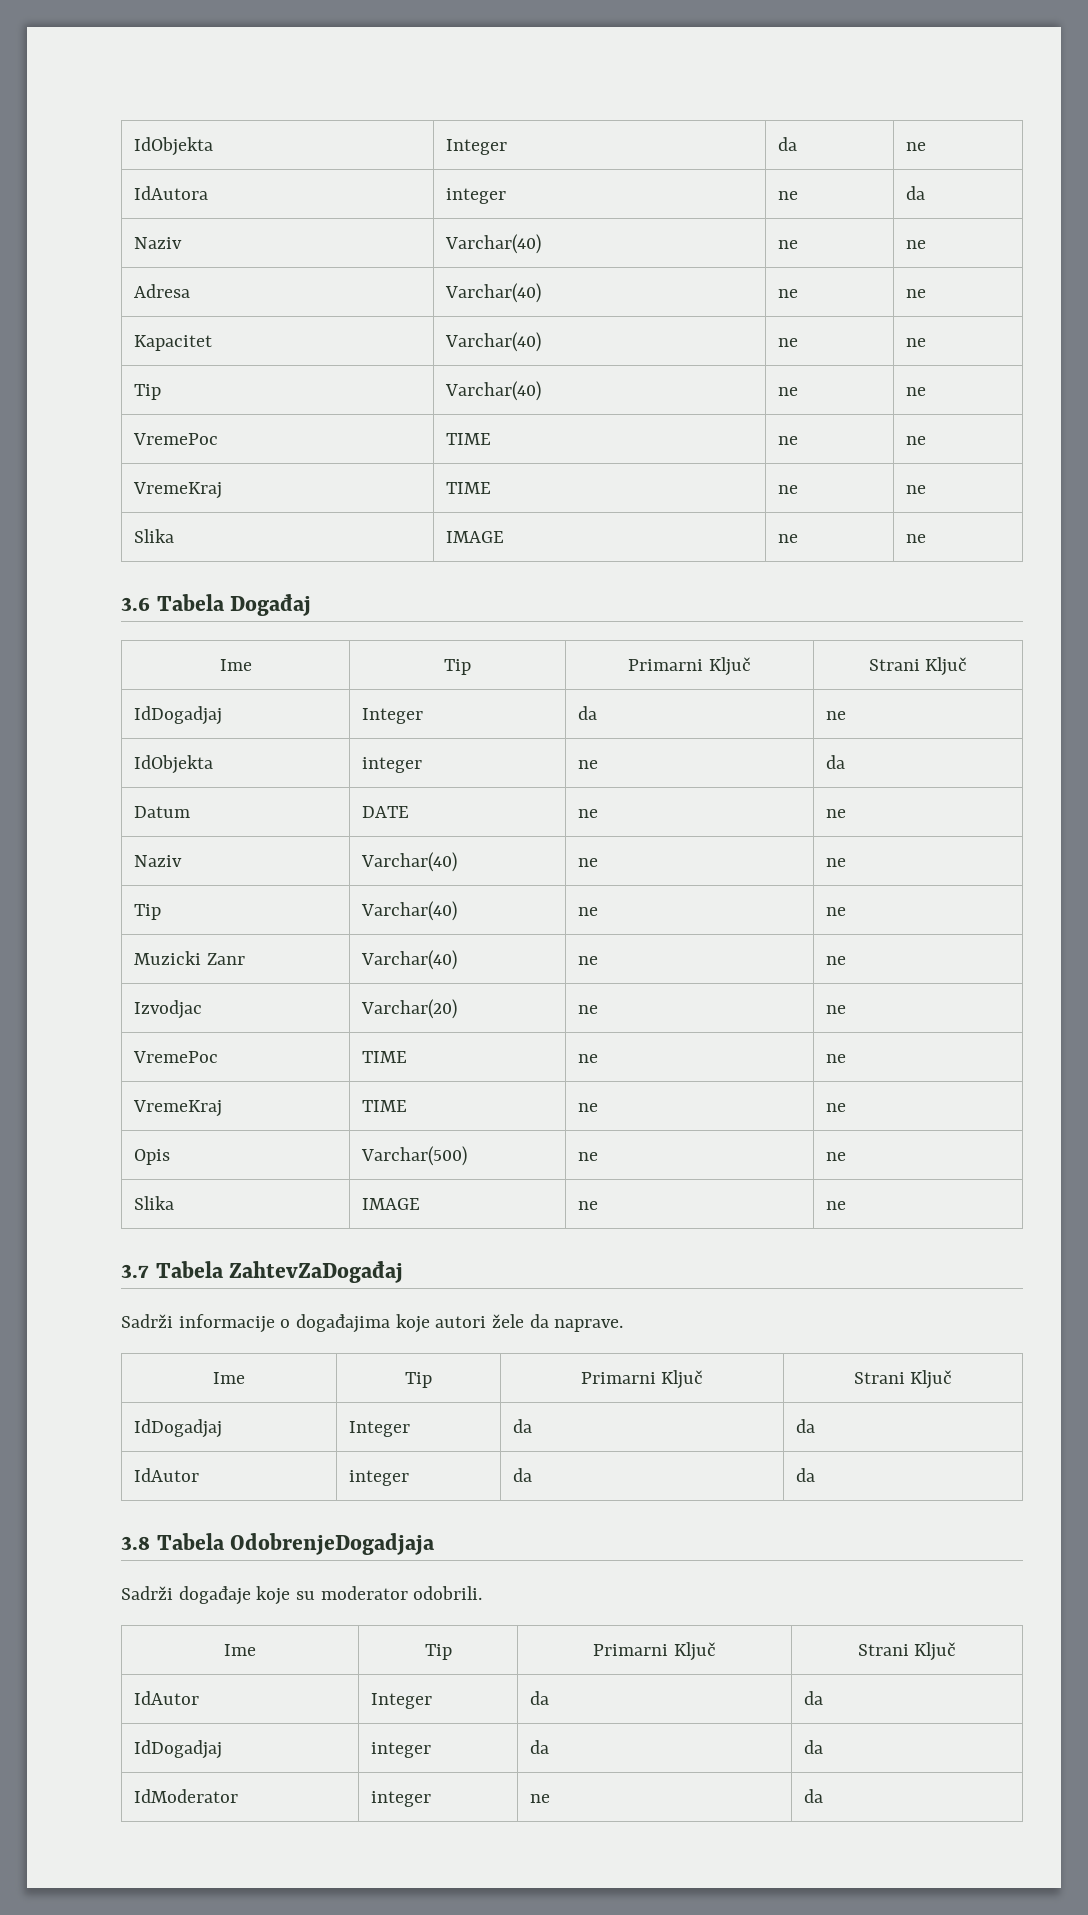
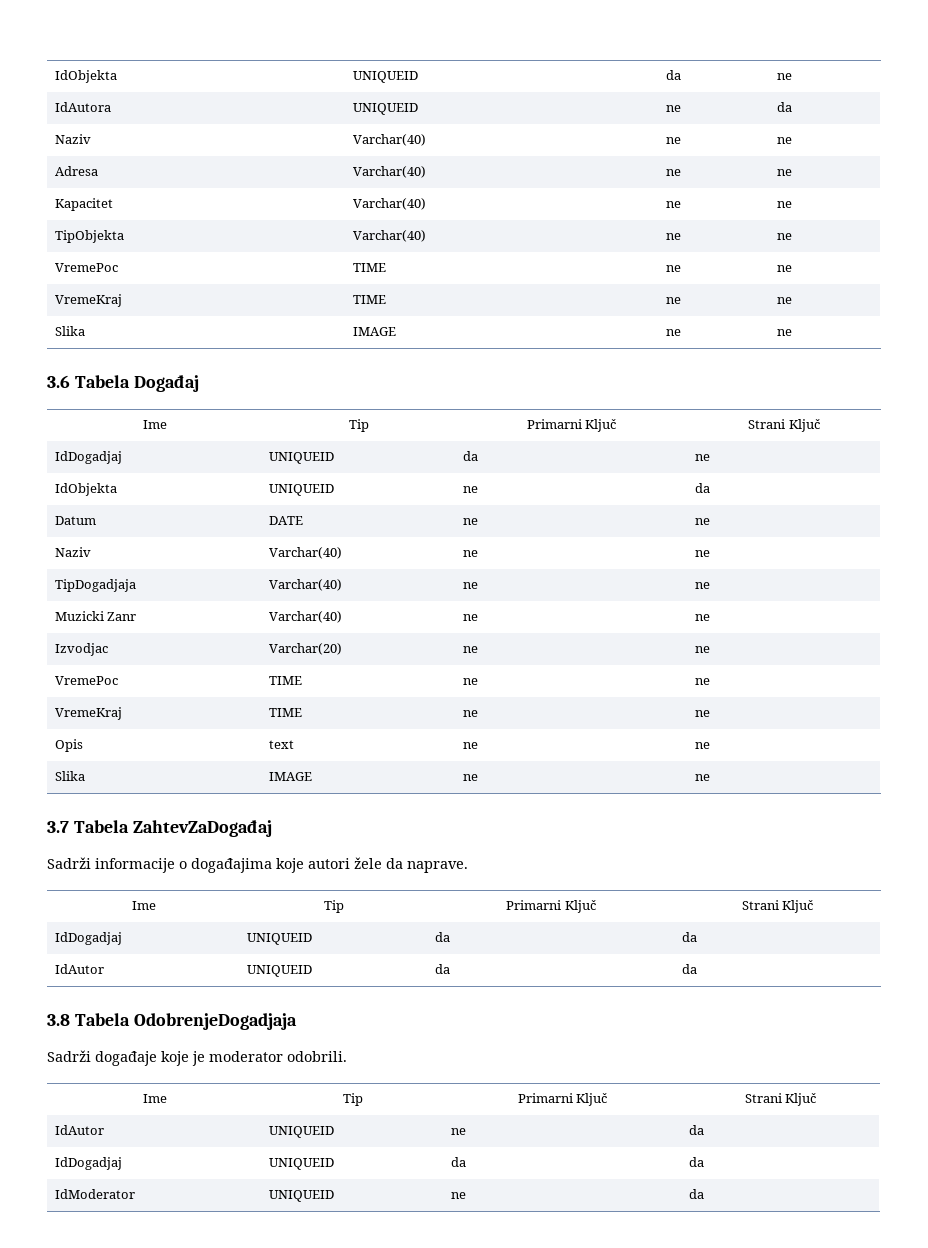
[134,137,214,156] [446,139,508,155] IdObjekta | Integer -> [54,70,117,83] [352,71,418,83] IdObjekta | UNIQUEID
[446,188,507,204] integer -> [352,103,418,115] UNIQUEID
[134,384,162,400] Tip -> [54,230,124,243] TipObjekta
[362,708,424,724] Integer -> [268,452,334,464] UNIQUEID
[362,757,423,773] integer -> [268,484,334,496] UNIQUEID
[134,904,162,920] Tip -> [54,579,136,592] TipDogadjaja
[361,1146,468,1166] Varchar(500) -> [268,740,294,749] text
[349,1421,411,1437] Integer -> [246,933,312,945] UNIQUEID
[349,1470,410,1486] integer -> [246,965,312,977] UNIQUEID
[296,1591,316,1600] su -> [192,1051,205,1066] je
[371,1693,433,1709] [530,1691,550,1705] Integer | da -> [268,1126,334,1138] [450,1128,466,1135] UNIQUEID | ne
[371,1742,432,1758] integer -> [268,1158,334,1170] UNIQUEID
[371,1791,432,1807] integer -> [268,1190,334,1202] UNIQUEID

